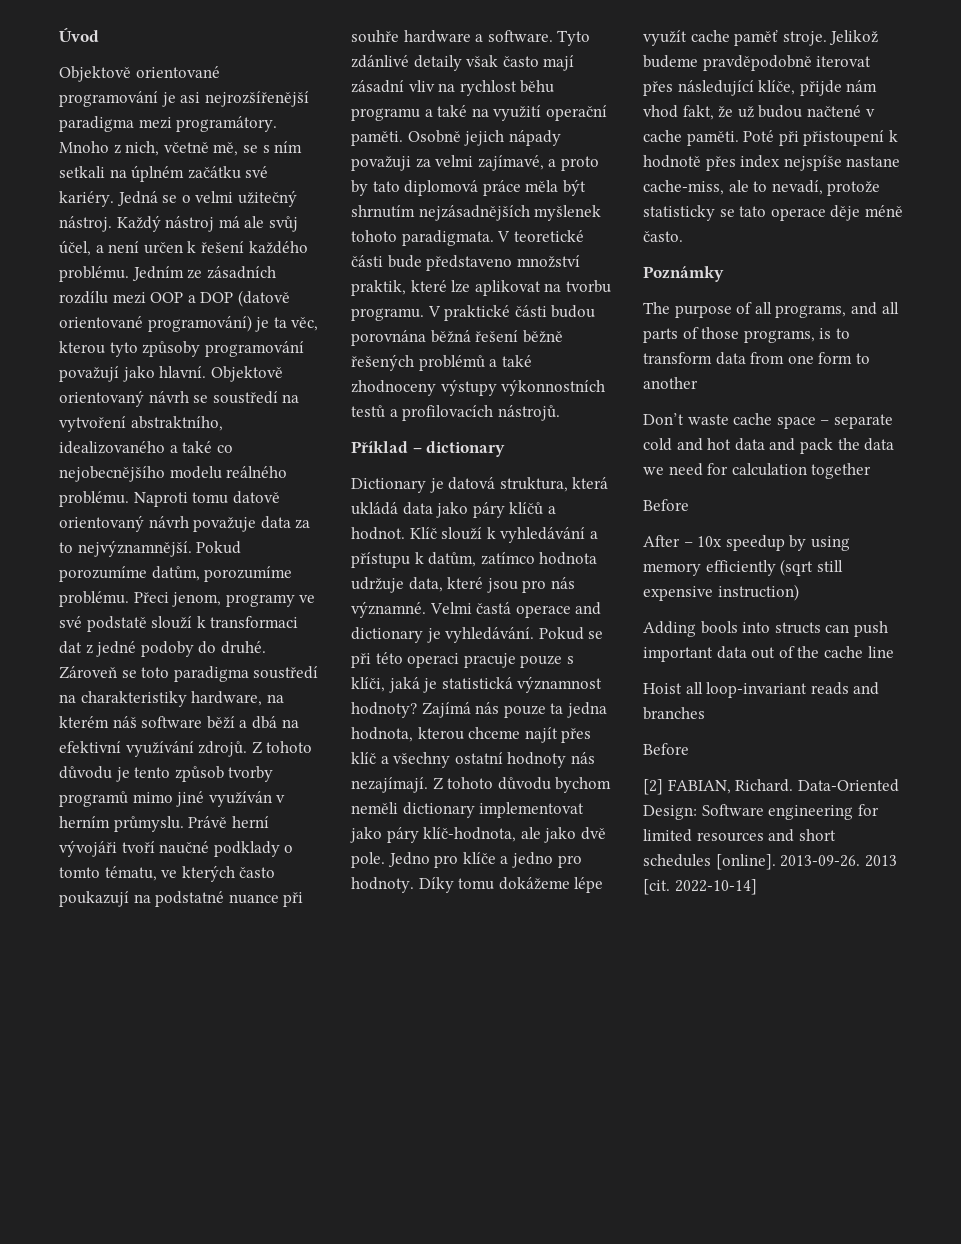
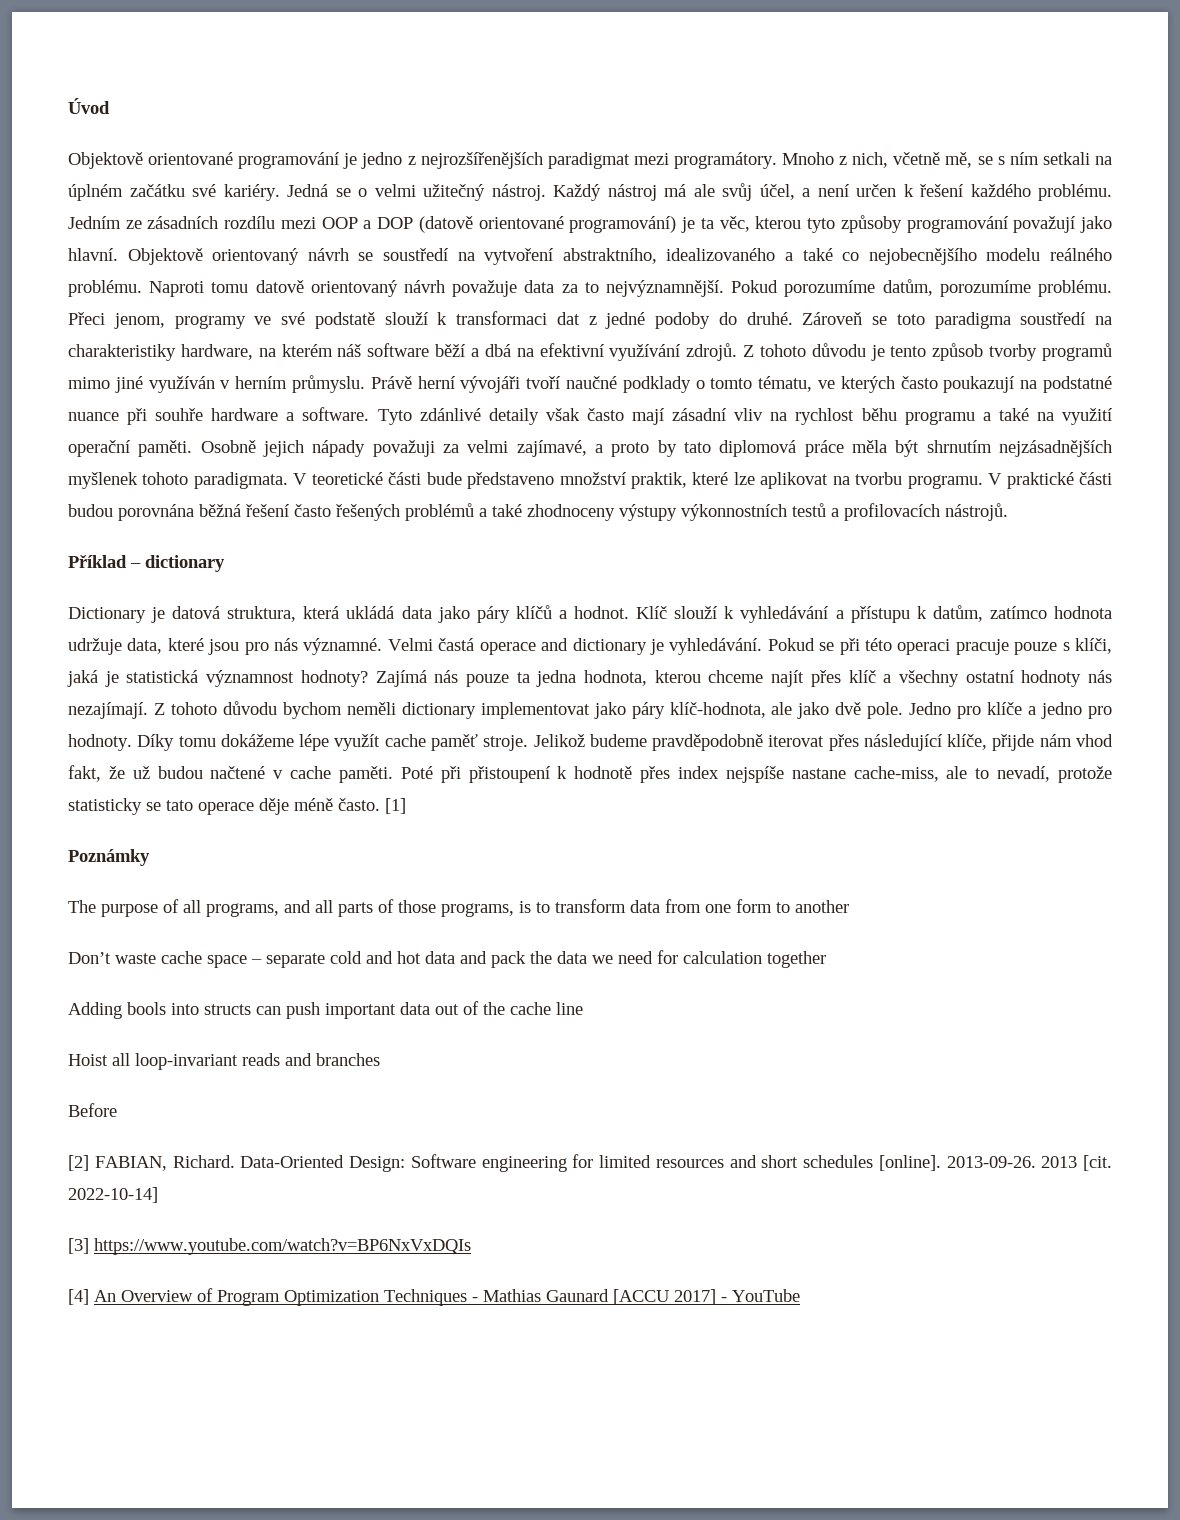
[180,91,309,107] [59,116,134,132] asi nejrozšířenější paradigma -> [361,152,630,169] jedno z nejrozšířenějších paradigmat
[522,330,563,343] běžně -> [294,504,331,517] často
(683, 236) none -> [385,798,406,814] [1]
[643,499,689,511] [643,535,850,551] [643,559,843,576] [643,584,799,601] // Before // After – 10x speedup by using memory efficiently (sqrt still expensive instruction) -> (826, 959) none
(757, 887) none -> [68,1238,471,1255] [68,1288,800,1306] // [3] https://www.youtube.com/watch?v=BP6NxVxDQIs // [4] An Overview of Program Optimization Techniques - Mathias Gaunard [ACCU 2017] - YouTube

